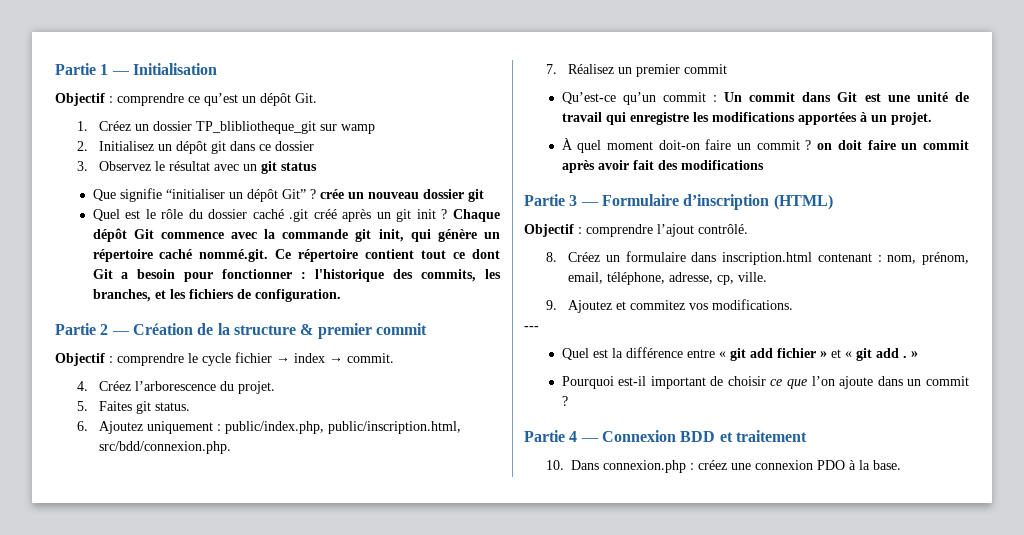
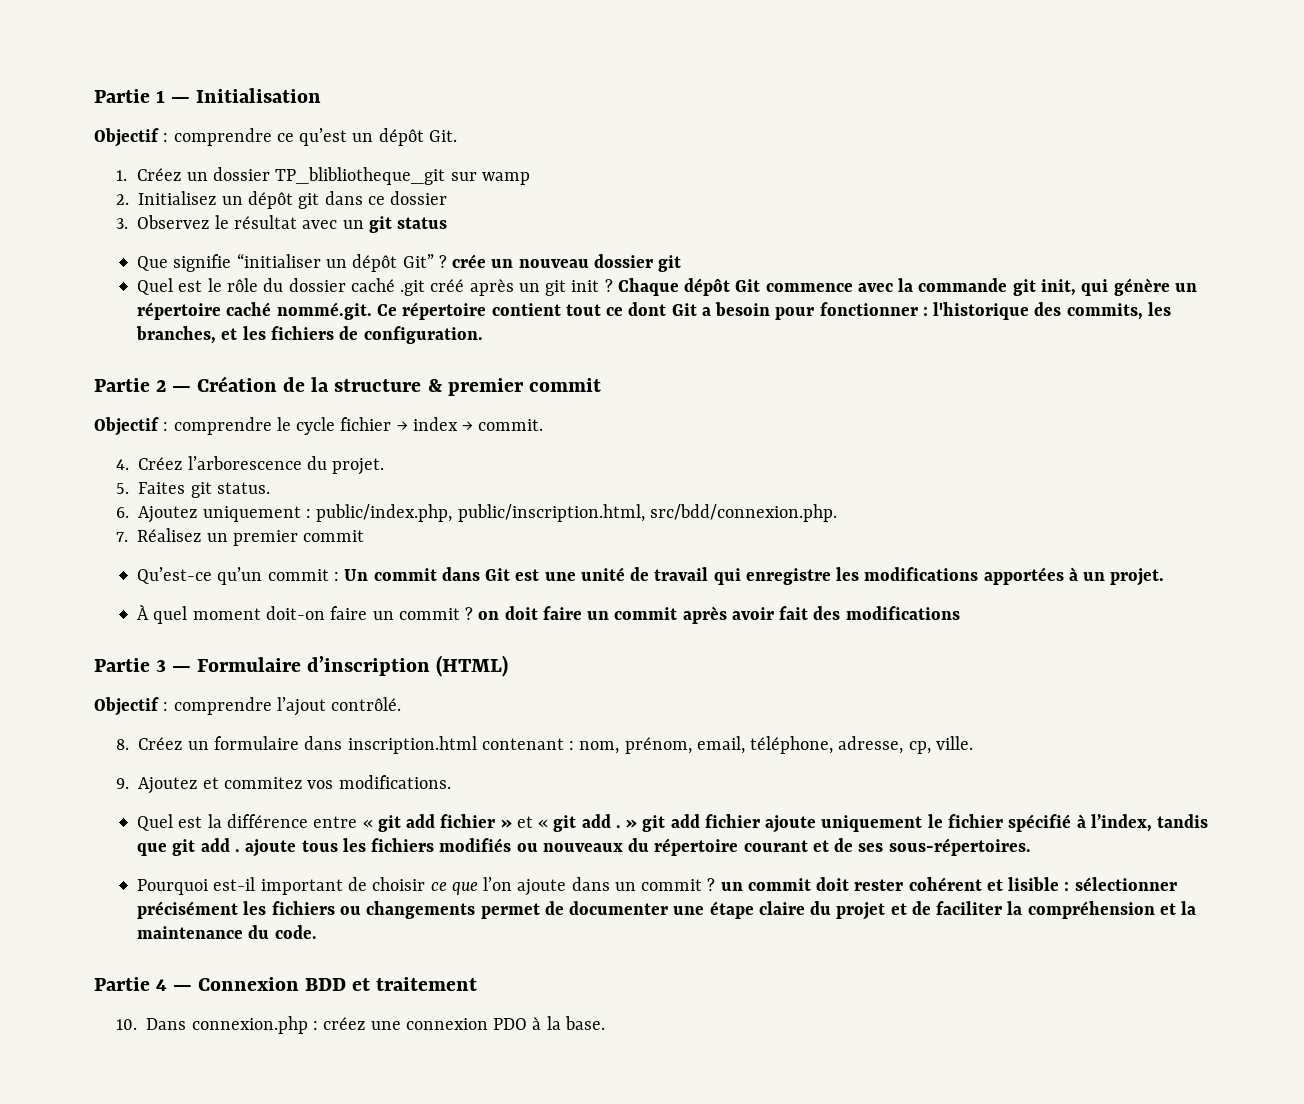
[524,326,539,330] // --- -> (451, 782) none
(918, 354) none -> [642,814,1209,833] [137,838,1031,857] git add fichier ajoute uniquement le fichier spécifié à l’index, tandis que git add . ajoute tous les fichiers modifiés ou nouveaux du répertoire courant et de ses sous-répertoires.
(568, 401) none -> [720,877,1177,891] [137,901,1197,920] [137,925,317,939] un commit doit rester cohérent et lisible : sélectionner précisément les fichiers ou changements permet de documenter une étape claire du projet et de faciliter la compréhension et la maintenance du code.

